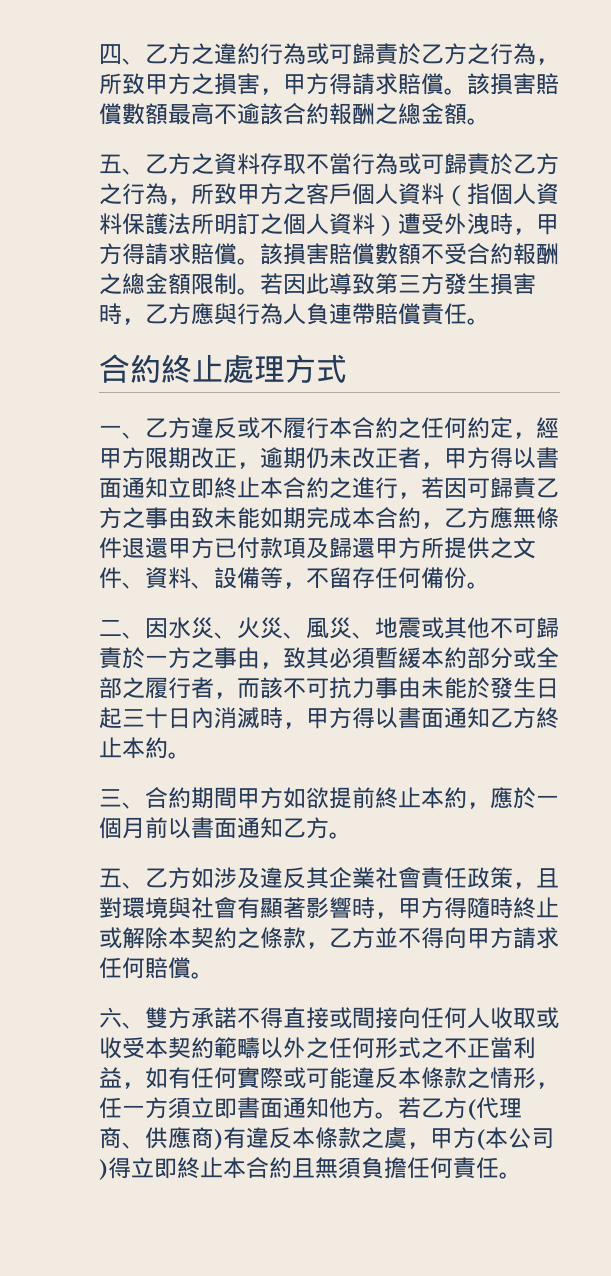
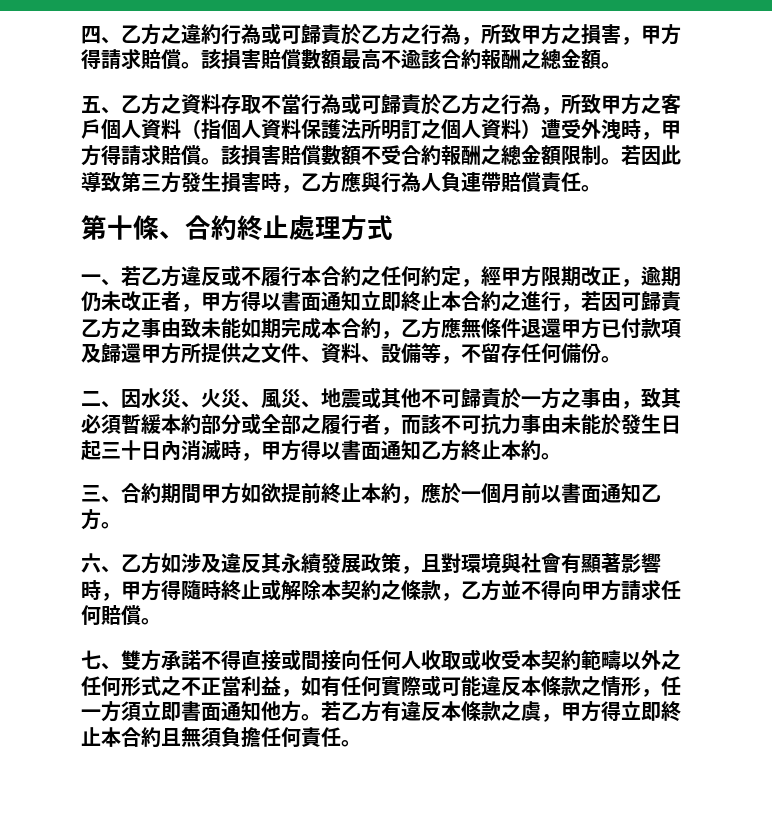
(490, 321) none -> [81,215,185,240] 第十條、
(145, 435) none -> [121,266,141,286] 若
[99,868,122,888] 五 -> [81,553,101,573] 六
[329,867,467,889] 企業社會責任 -> [281,553,361,574] 永續發展
[99,1007,122,1028] 六 -> [81,650,101,669] 七
[467,1097,522,1120] [99,1127,223,1150] (代理商、供應商) -> (381, 711) none
[476,1127,554,1150] [99,1159,108,1180] (本公司) -> (601, 711) none

